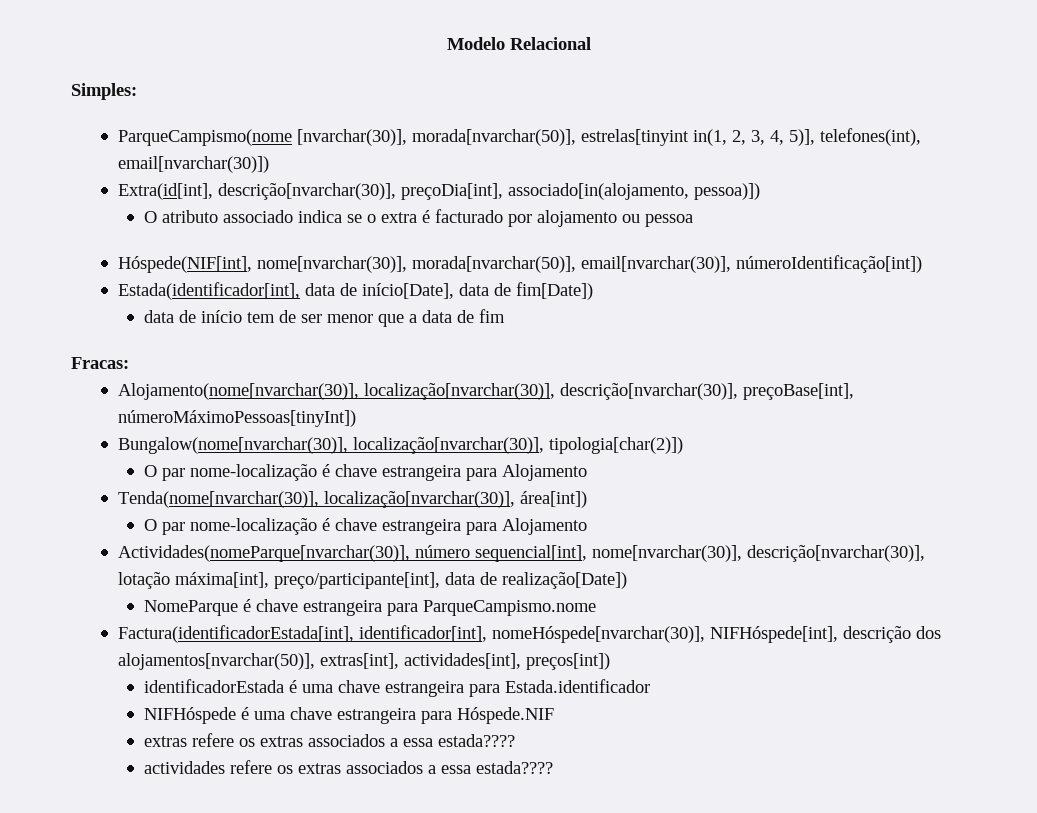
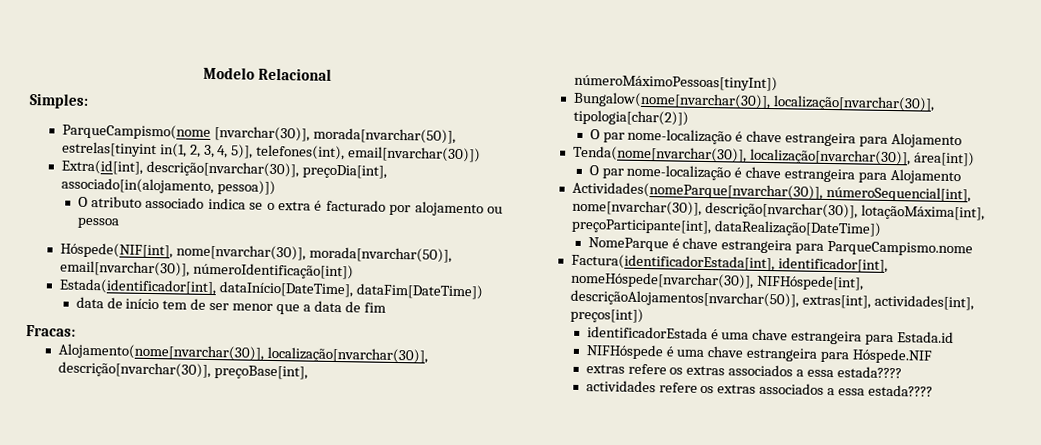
[304,282,593,300] data de início[Date], data de fim[Date]) -> [218,281,483,300] dataInício[DateTime], dataFim[DateTime])
[414,545,925,562] [117,572,627,589] número sequencial[int], nome[nvarchar(30)], descrição[nvarchar(30)], lotação máxima[int], preço/participante[int], data de realização[Date]) -> [825,185,971,203] [571,199,985,221] [570,218,882,237] númeroSequencial[int], nome[nvarchar(30)], descrição[nvarchar(30)], lotaçãoMáxima[int], preçoParticipante[int], dataRealização[DateTime])
[842,626,941,643] [117,653,315,670] descrição dos alojamentos[nvarchar(50)], -> [569,289,799,308] descriçãoAlojamentos[nvarchar(50)],
[505,679,651,693] Estada.identificador -> [897,331,955,344] Estada.id

